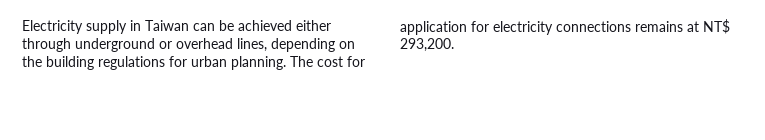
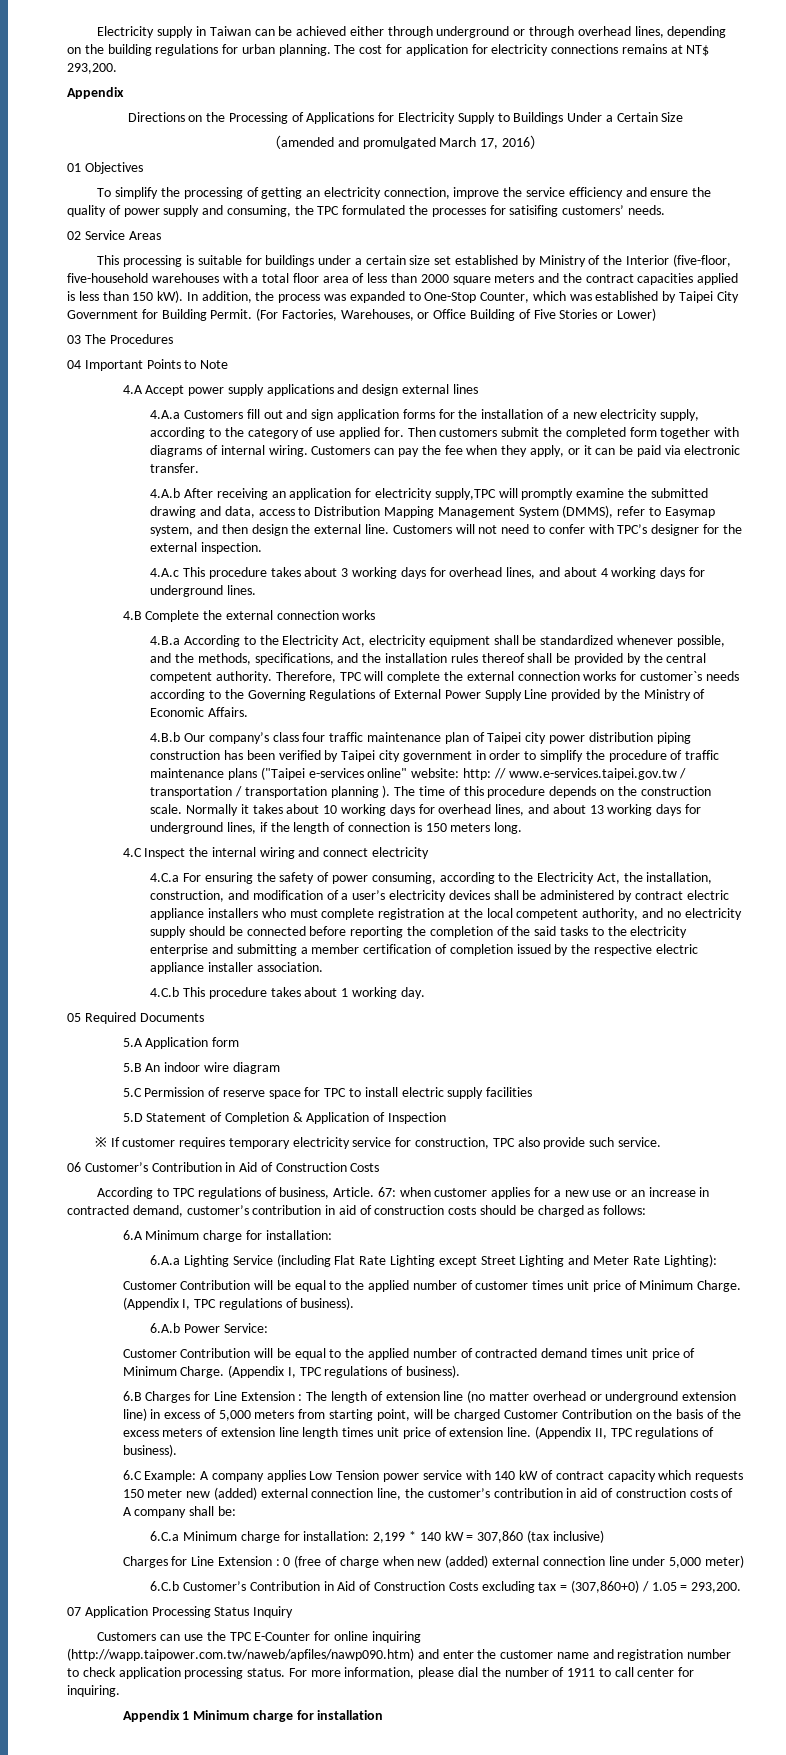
(172, 45) none -> [528,26,574,38] through
(454, 45) none -> [67,87,124,99] [127,112,684,124] [267,135,544,149] [67,162,143,174] [97,187,712,199] [67,205,665,217] [67,230,161,240] [97,254,731,267] [67,273,739,285] [67,290,739,303] [67,308,656,321] [67,334,173,344] [67,359,229,371] [122,384,478,396] [150,409,700,421] [150,427,740,439] [150,445,741,457] [150,463,200,473] [150,488,708,500] [150,505,715,518] [150,524,742,536] [150,542,263,554] [150,567,705,579] [150,585,257,597] [122,610,376,622] [150,635,725,647] [150,653,707,665] [150,671,739,683] [150,689,706,701] [150,707,249,717] [150,732,691,744] [150,750,720,762] [150,767,687,780] [150,785,711,798] [150,804,701,816] [150,822,523,834] [122,847,430,859] [150,872,713,884] [150,890,729,902] [150,908,742,920] [150,926,688,938] [150,944,698,956] [150,962,323,974] [150,987,425,999] [67,1012,204,1024] [122,1037,240,1049] [122,1062,280,1074] [122,1087,533,1099] [122,1112,447,1124] [94,1137,661,1149] [67,1162,380,1172] [97,1187,710,1199] [67,1205,647,1217] [122,1230,332,1242] [150,1254,717,1267] [122,1280,742,1292] [122,1297,355,1310] [150,1323,268,1333] [122,1348,696,1360] [122,1365,461,1378] [122,1390,737,1403] [122,1408,741,1421] [122,1426,715,1439] [122,1444,177,1457] [122,1470,744,1482] [122,1487,734,1500] [122,1506,236,1518] [150,1530,604,1543] [122,1555,744,1568] [150,1580,742,1593] [67,1606,294,1618] [97,1631,421,1643] [67,1648,732,1661] [67,1667,695,1679] [67,1685,120,1697] [122,1710,384,1722] // Appendix // Directions on the Processing of Applications for Electricity Supply to Buildings Under a Certain Size // （amended and promulgated March 17, 2016） // 01 Objectives // To simplify the processing of getting an electricity connection, improve the service efficiency and ensure the quality of power supply and consuming, the TPC formulated the processes for satisifing customers’ needs. // 02 Service Areas // This processing is suitable for buildings under a certain size set established by Ministry of the Interior (five-floor, five-household warehouses with a total floor area of less than 2000 square meters and the contract capacities applied is less than 150 kW). In addition, the process was expanded to One-Stop Counter, which was established by Taipei City Government for Building Permit. (For Factories, Warehouses, or Office Building of Five Stories or Lower) // 03 The Procedures // 04 Important Points to Note // 4.A Accept power supply applications and design external lines // 4.A.a Customers fill out and sign application forms for the installation of a new electricity supply, according to the category of use applied for. Then customers submit the completed form together with diagrams of internal wiring. Customers can pay the fee when they apply, or it can be paid via electronic transfer. // 4.A.b After receiving an application for electricity supply,TPC will promptly examine the submitted drawing and data, access to Distribution Mapping Management System (DMMS), refer to Easymap system, and then design the external line. Customers will not need to confer with TPC’s designer for the external inspection. // 4.A.c This procedure takes about 3 working days for overhead lines, and about 4 working days for underground lines. // 4.B Complete the external connection works // 4.B.a According to the Electricity Act, electricity equipment shall be standardized whenever possible, and the methods, specifications, and the installation rules thereof shall be provided by the central competent authority. Therefore, TPC will complete the external connection works for customer`s needs according to the Governing Regulations of External Power Supply Line provided by the Ministry of Economic Affairs. // 4.B.b Our company’s class four traffic maintenance plan of Taipei city power distribution piping construction has been verified by Taipei city government in order to simplify the procedure of traffic maintenance plans ("Taipei e-services online" website: http: // www.e-services.taipei.gov.tw / transportation / transportation planning ). The time of this procedure depends on the construction scale. Normally it takes about 10 working days for overhead lines, and about 13 working days for underground lines, if the length of connection is 150 meters long. // 4.C Inspect the internal wiring and connect electricity // 4.C.a For ensuring the safety of power consuming, according to the Electricity Act, the installation, construction, and modification of a user’s electricity devices shall be administered by contract electric appliance installers who must complete registration at the local competent authority, and no electricity supply should be connected before reporting the completion of the said tasks to the electricity enterprise and submitting a member certification of completion issued by the respective electric appliance installer association. // 4.C.b This procedure takes about 1 working day. // 05 Required Documents // 5.A Application form // 5.B An indoor wire diagram // 5.C Permission of reserve space for TPC to install electric supply facilities // 5.D Statement of Completion & Application of Inspection // ※ If customer requires temporary electricity service for construction, TPC also provide such service. // 06 Customer’s Contribution in Aid of Construction Costs // According to TPC regulations of business, Article. 67: when customer applies for a new use or an increase in contracted demand, customer’s contribution in aid of construction costs should be charged as follows: // 6.A Minimum charge for installation: // 6.A.a Lighting Service (including Flat Rate Lighting except Street Lighting and Meter Rate Lighting): // Customer Contribution will be equal to the applied number of customer times unit price of Minimum Charge. (Appendix I, TPC regulations of business). // 6.A.b Power Service: // Customer Contribution will be equal to the applied number of contracted demand times unit price of Minimum Charge. (Appendix I, TPC regulations of business). // 6.B Charges for Line Extension : The length of extension line (no matter overhead or underground extension line) in excess of 5,000 meters from starting point, will be charged Customer Contribution on the basis of the excess meters of extension line length times unit price of extension line. (Appendix II, TPC regulations of business). // 6.C Example: A company applies Low Tension power service with 140 kW of contract capacity which requests 150 meter new (added) external connection line, the customer’s contribution in aid of construction costs of A company shall be: // 6.C.a Minimum charge for installation: 2,199 * 140 kW = 307,860 (tax inclusive) // Charges for Line Extension : 0 (free of charge when new (added) external connection line under 5,000 meter) // 6.C.b Customer’s Contribution in Aid of Construction Costs excluding tax = (307,860+0) / 1.05 = 293,200. // 07 Application Processing Status Inquiry // Customers can use the TPC E-Counter for online inquiring (http://wapp.taipower.com.tw/naweb/apfiles/nawp090.htm) and enter the customer name and registration number to check application processing status. For more information, please dial the number of 1911 to call center for inquiring. // Appendix 1 Minimum charge for installation

